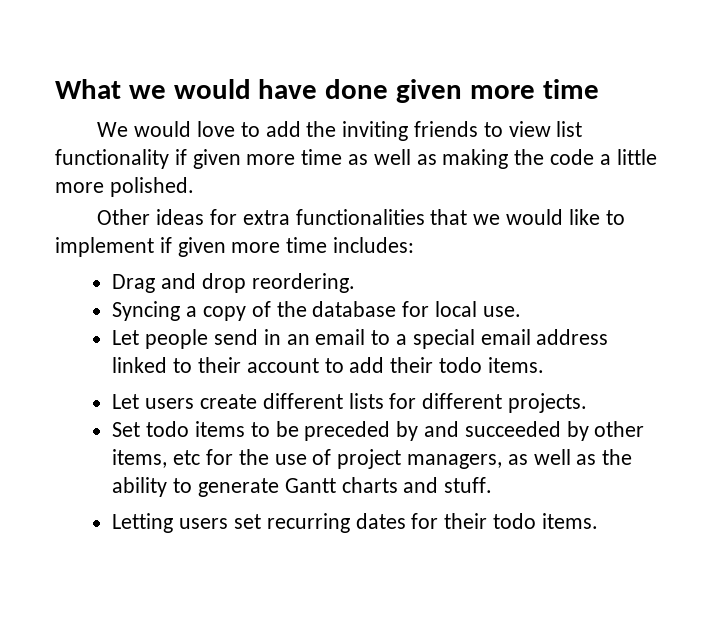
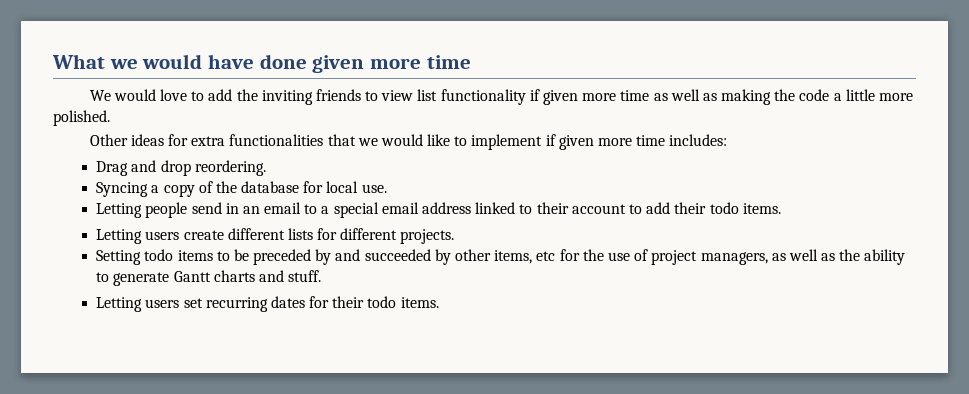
[112,330,140,345] Let -> [96,203,143,218] Letting
[112,394,140,409] Let -> [96,229,143,244] Letting
[112,422,141,437] Set -> [96,250,142,265] Setting

